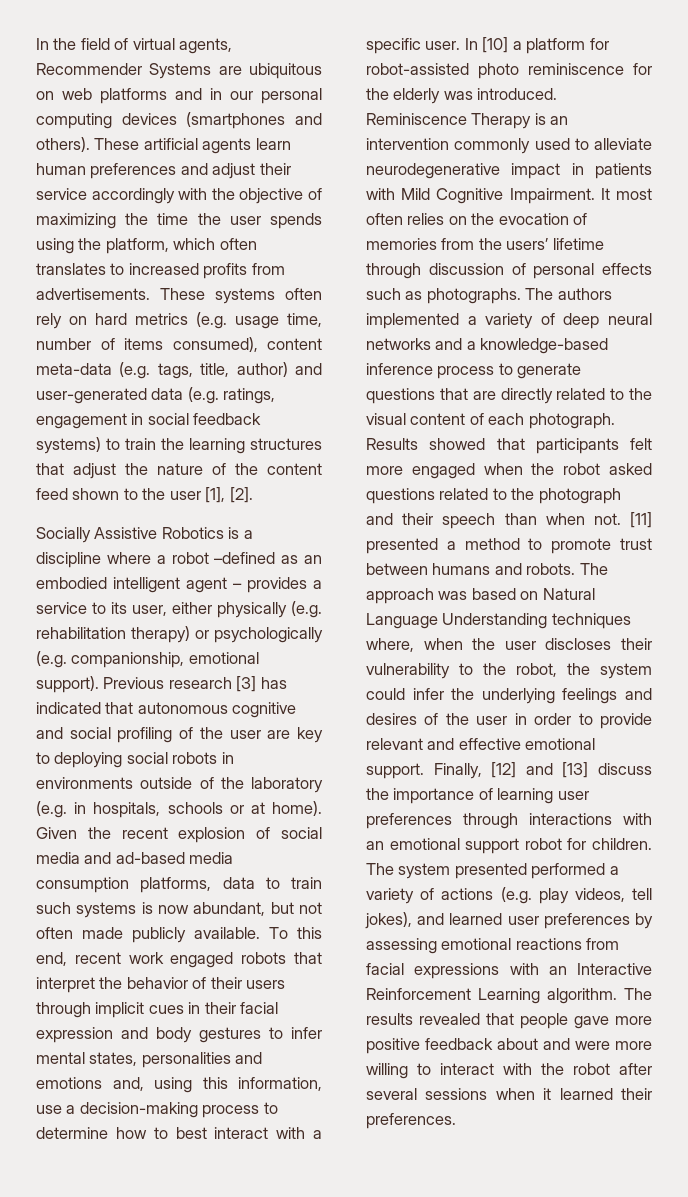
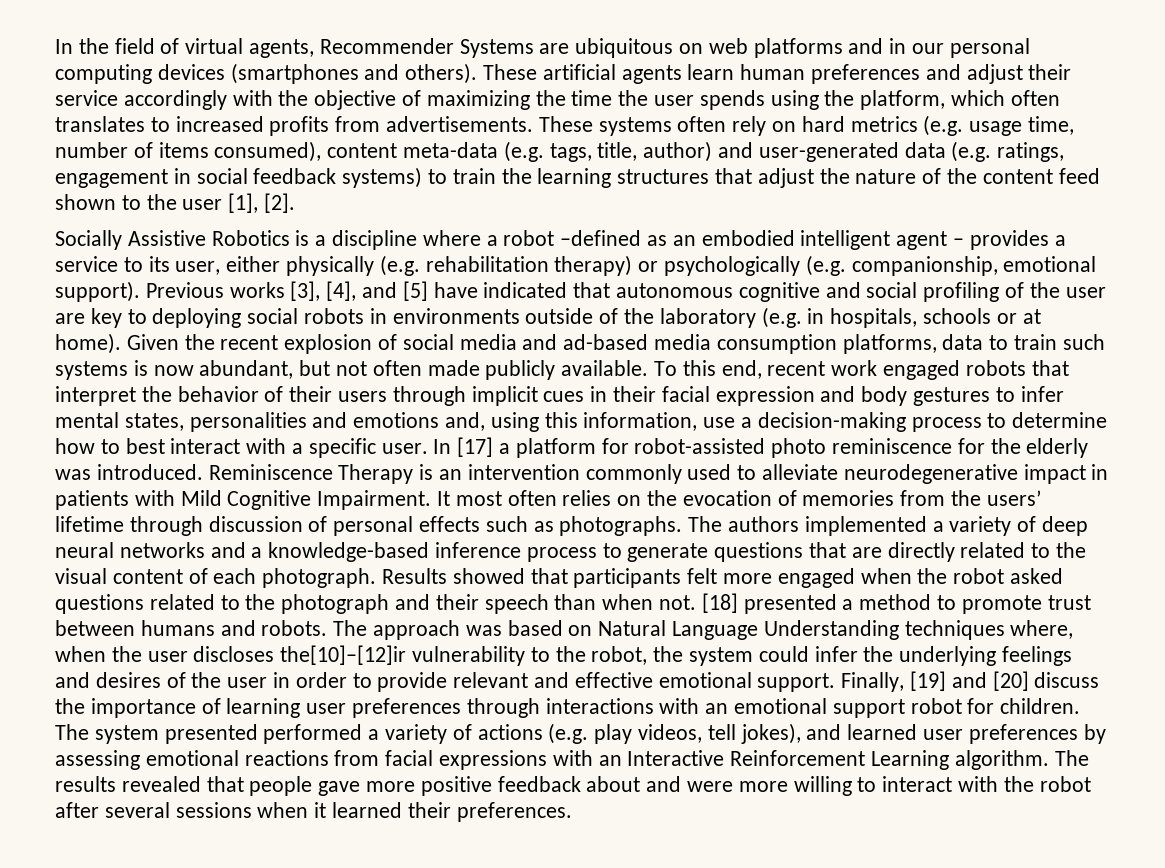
[168,676,287,692] research [3] has -> [229,281,478,301] works [3], [4], and [5] have
[482,37,509,53] [10] -> [457,437,494,457] [17]
[630,512,652,528] [11] -> [701,593,738,613] [18]
[621,638,652,650] their -> [280,645,407,665] the[10]–[12]ir
[491,762,589,778] [12] and [13] -> [910,671,1029,691] [19] and [20]

